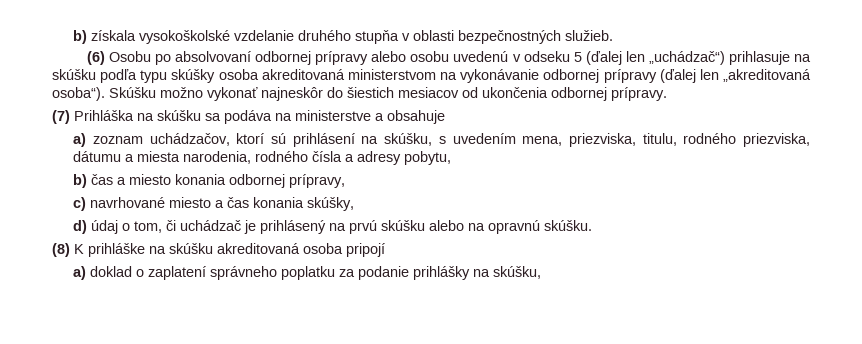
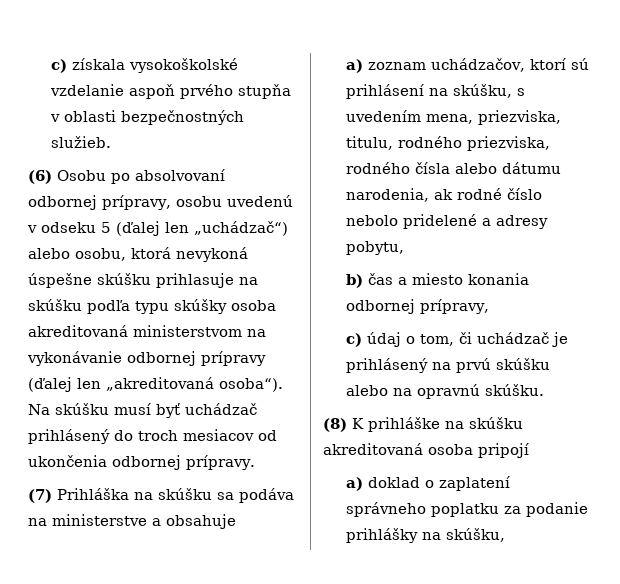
[73,30,88,44] b) -> [50,59,67,73] c)
[298,30,352,41] druhého -> [128,84,233,99] aspoň prvého
[315,51,407,65] prípravy alebo -> [102,195,171,210] prípravy,
(725, 58) none -> [28,247,248,262] [28,273,151,288] alebo osobu, ktorá nevykoná úspešne skúšku
[109,87,394,101] Skúšku možno vykonať najneskôr do šiestich -> [28,403,257,418] [28,429,178,444] Na skúšku musí byť uchádzač prihlásený do troch
[73,151,343,164] dátumu a miesta narodenia, rodného čísla -> [345,162,561,174] [345,188,542,202] [345,214,477,229] rodného čísla alebo dátumu narodenia, ak rodné číslo nebolo pridelené
[90,197,355,211] [73,220,88,234] navrhované miesto a čas konania skúšky, // d) -> (362, 340) none

